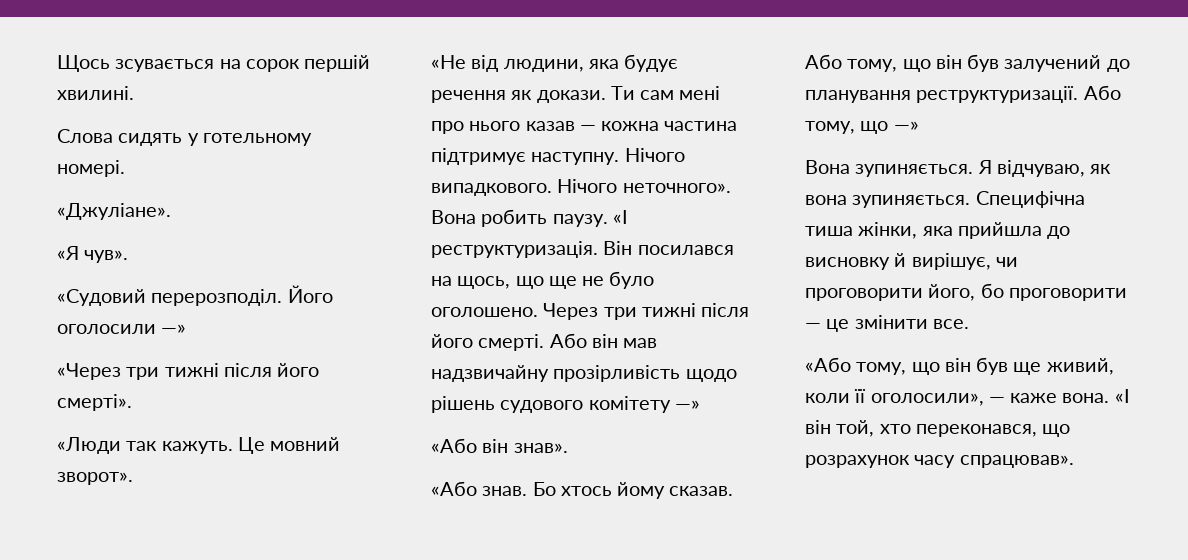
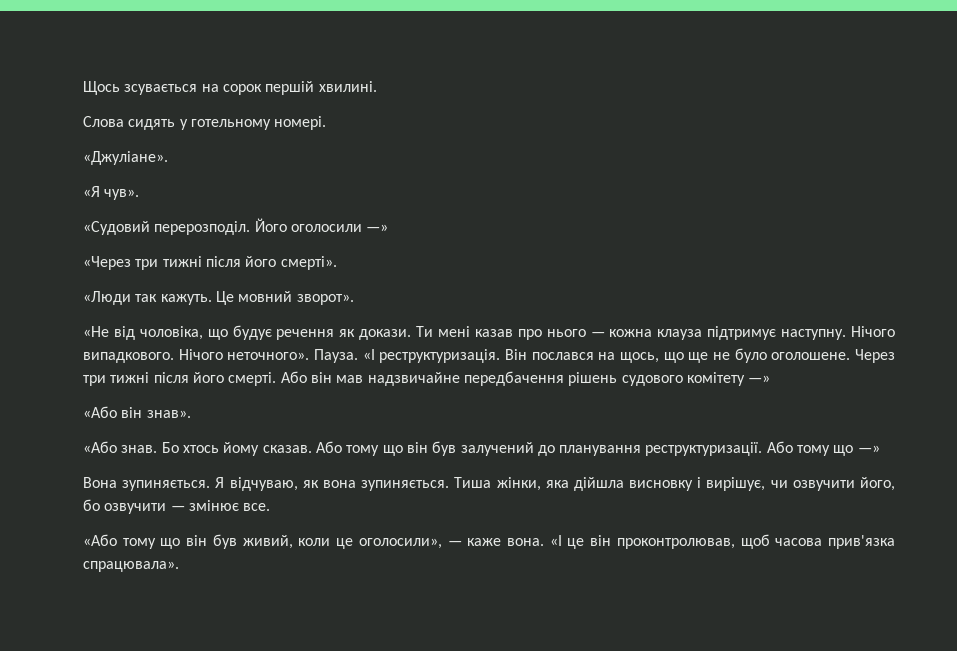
[503,59,619,72] людини, яка -> [139,326,228,340] чоловіка, що
[640,86,721,100] сам мені -> [438,326,513,337] мені казав
[525,121,575,131] казав -> (586, 333) none
[664,121,738,131] частина -> [657,329,703,340] клауза
[431,209,608,227] Вона робить паузу. -> [314,349,358,363] Пауза.
[637,245,734,255] посилався -> [531,352,594,360] послався
[431,307,538,317] оголошено. -> [771,352,851,360] оголошене.
[431,365,737,382] надзвичайну прозірливість щодо -> [367,371,564,386] надзвичайне передбачення
[847,59,898,72] тому, -> [346,445,380,456] тому
[805,121,855,134] тому, -> [797,445,831,456] тому
[975,191,1085,208] [805,222,1071,239] [805,253,907,270] Специфічна тиша жінки, яка прийшла до висновку й -> [454,477,702,491] Тиша жінки, яка дійшла висновку і
[805,288,923,301] проговорити -> [792,480,855,491] озвучити
[1008,288,1127,301] [805,315,928,332] проговорити — це змінити -> [104,500,239,514] озвучити — змінює
[856,357,1042,375] тому, що він був ще -> [122,534,237,549] тому що він був
[854,389,867,403] її -> [336,538,354,549] це
[805,420,1071,437] [805,455,1074,468] він той, хто переконався, що розрахунок часу спрацював». -> [567,534,895,549] [83,561,179,572] це він проконтролював, щоб часова прив'язка спрацювала».

